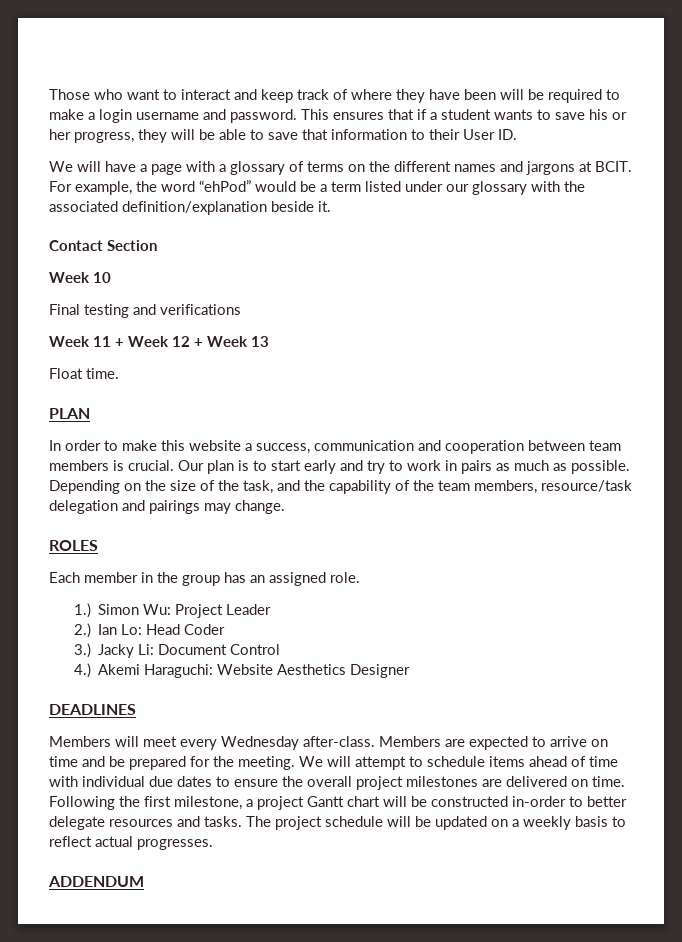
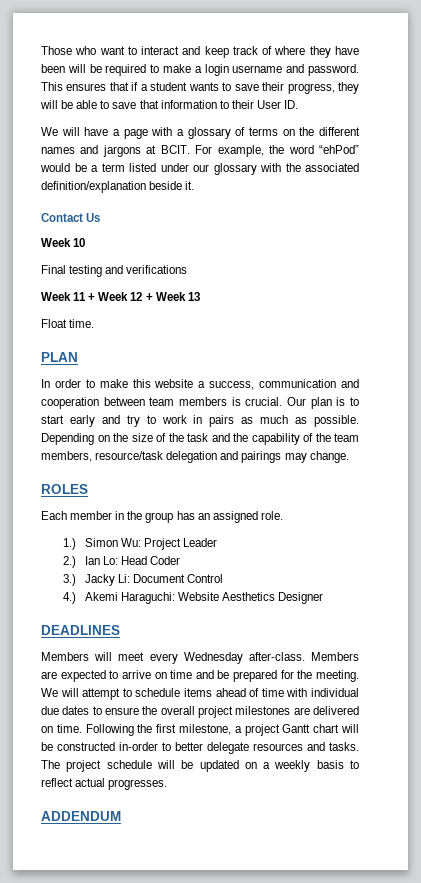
[589,109,627,120] [49,129,71,140] his or her -> [262,82,285,91] their
[107,240,157,251] Section -> [86,213,101,222] Us
[243,480,273,494] task, -> [187,433,208,442] task

